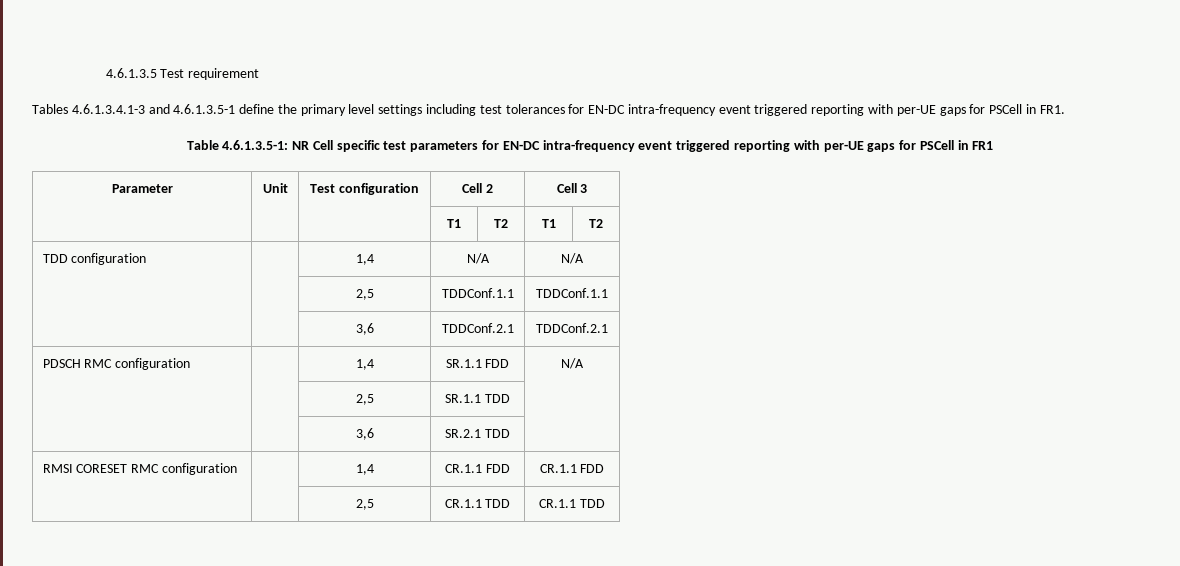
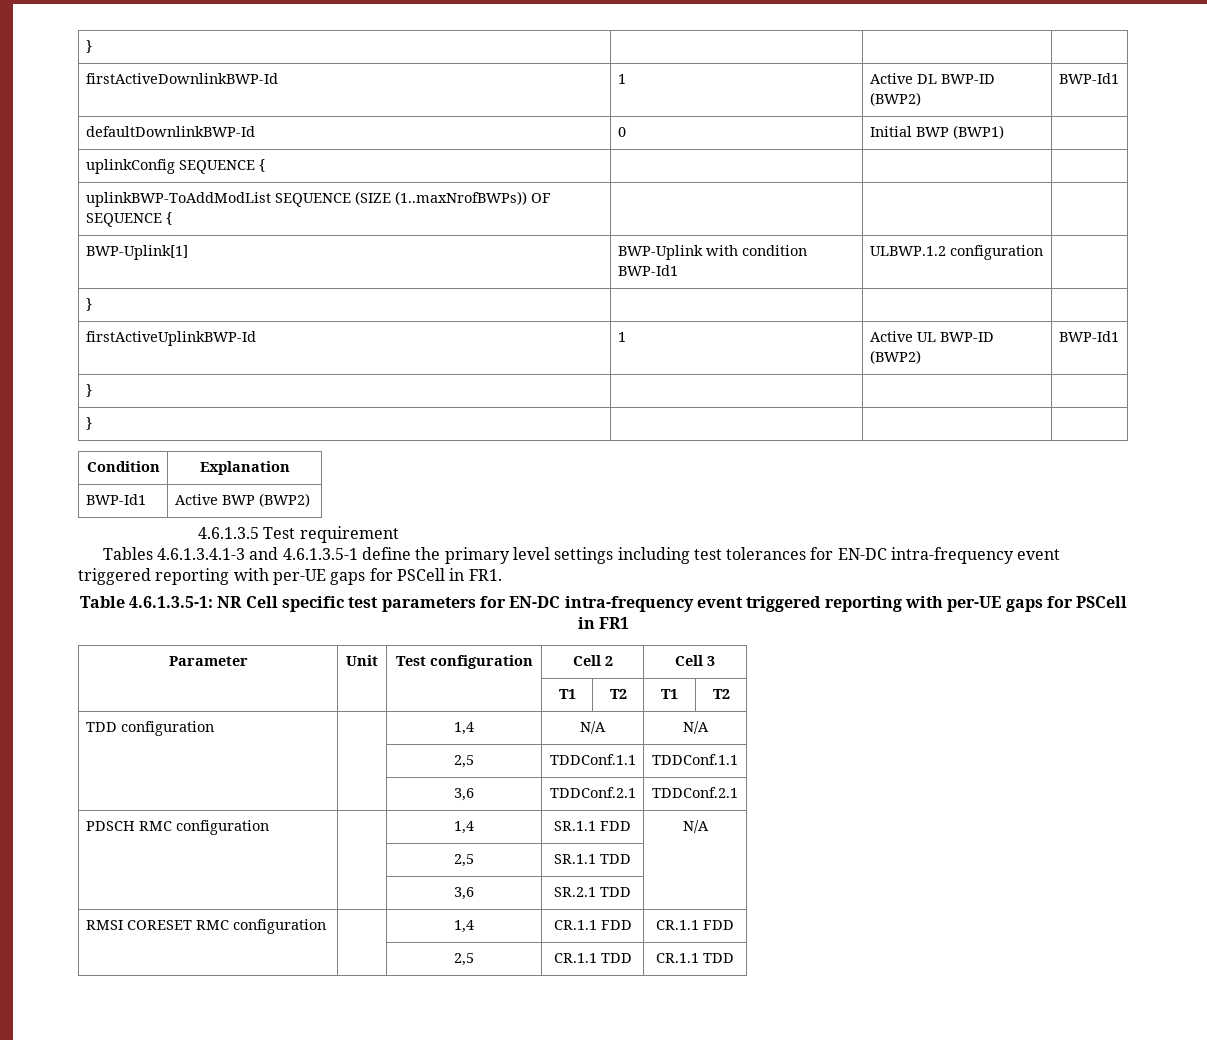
(105, 73) none -> [85,40,92,53] [85,73,278,84] [617,74,626,84] [869,73,995,84] [869,92,921,106] [1058,73,1119,84] [85,126,255,137] [617,127,626,137] [869,125,1004,139] [85,159,265,174] [85,191,551,207] [85,212,172,227] [85,245,188,260] [617,245,807,260] [617,265,678,276] [869,245,1043,260] [85,298,92,311] [85,331,256,346] [617,332,626,342] [869,331,994,342] [869,350,921,364] [1058,331,1119,342] [85,384,92,397] [85,417,92,430] [86,461,160,472] [199,461,290,475] [85,494,146,505] [174,493,310,507] } | | | // firstActiveDownlinkBWP-Id | 1 | Active DL BWP-ID (BWP2) | BWP-Id1 // defaultDownlinkBWP-Id | 0 | Initial BWP (BWP1) | // uplinkConfig SEQUENCE { | | | // uplinkBWP-ToAddModList SEQUENCE (SIZE (1..maxNrofBWPs)) OF SEQUENCE { | | | // BWP-Uplink[1] | BWP-Uplink with condition BWP-Id1 | ULBWP.1.2 configuration | // } | | | // firstActiveUplinkBWP-Id | 1 | Active UL BWP-ID (BWP2) | BWP-Id1 // } | | | // } | | | // Condition | Explanation // BWP-Id1 | Active BWP (BWP2) //

